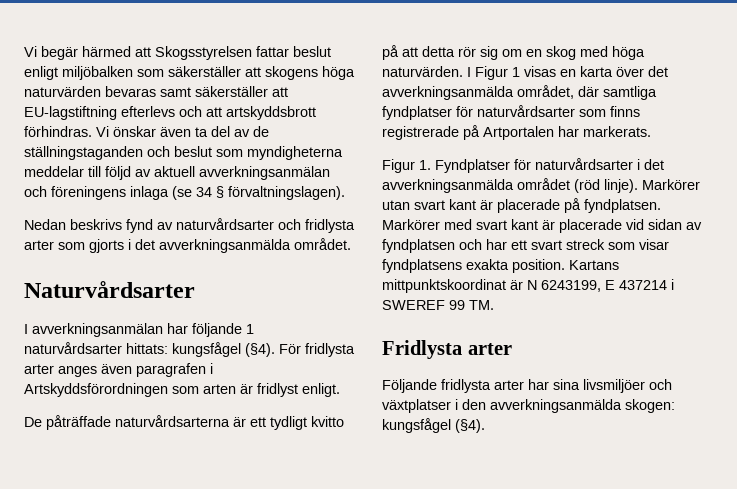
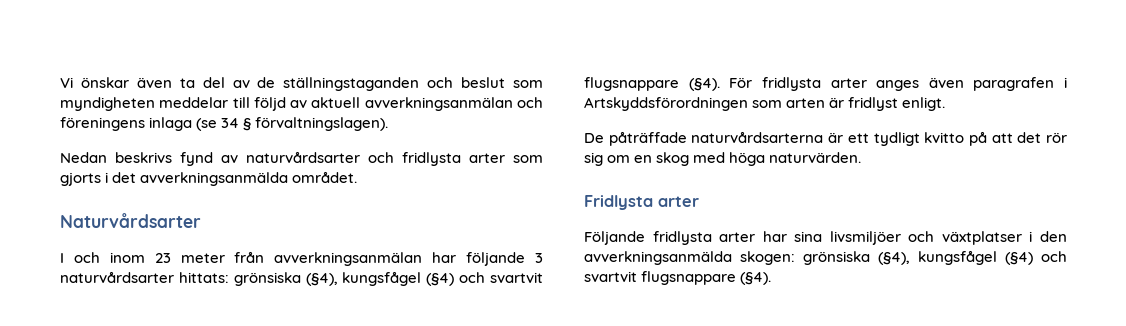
[24,46,331,60] [24,66,355,80] [24,86,288,97] [24,106,316,120] [24,126,109,137] Vi begär härmed att Skogsstyrelsen fattar beslut enligt miljöbalken som säkerställer att skogens höga naturvärden bevaras samt säkerställer att EU-lagstiftning efterlevs och att artskyddsbrott förhindras. Vi -> [60,77,73,88] Vi
[247,146,343,160] myndigheterna -> [60,97,155,111] myndigheten
(28, 329) none -> [73,251,265,263] och inom 23 meter från
[246,324,254,334] 1 -> [535,253,543,263] 3
[172,342,241,357] kungsfågel -> [233,271,544,286] [584,77,679,91] grönsiska (§4), kungsfågel (§4) och svartvit flugsnappare
[422,46,455,57] detta -> [1017,132,1042,143] det
[467,66,668,80] [382,85,657,100] [382,105,640,120] [382,125,651,140] [382,158,664,173] [382,178,700,193] [382,198,661,213] [382,219,702,233] [382,239,669,253] [382,259,619,273] [382,279,674,293] [382,300,494,310] I Figur 1 visas en karta över det avverkningsanmälda området, där samtliga fyndplatser för naturvårdsarter som finns registrerade på Artportalen har markerats. // Figur 1. Fyndplatser för naturvårdsarter i det avverkningsanmälda området (röd linje). Markörer utan svart kant är placerade på fyndplatsen. Markörer med svart kant är placerade vid sidan av fyndplatsen och har ett svart streck som visar fyndplatsens exakta position. Kartans mittpunktskoordinat är N 6243199, E 437214 i SWEREF 99 TM. -> (862, 157) none
[382,418,451,433] kungsfågel -> [803,250,1067,265] [584,271,737,285] grönsiska (§4), kungsfågel (§4) och svartvit flugsnappare

